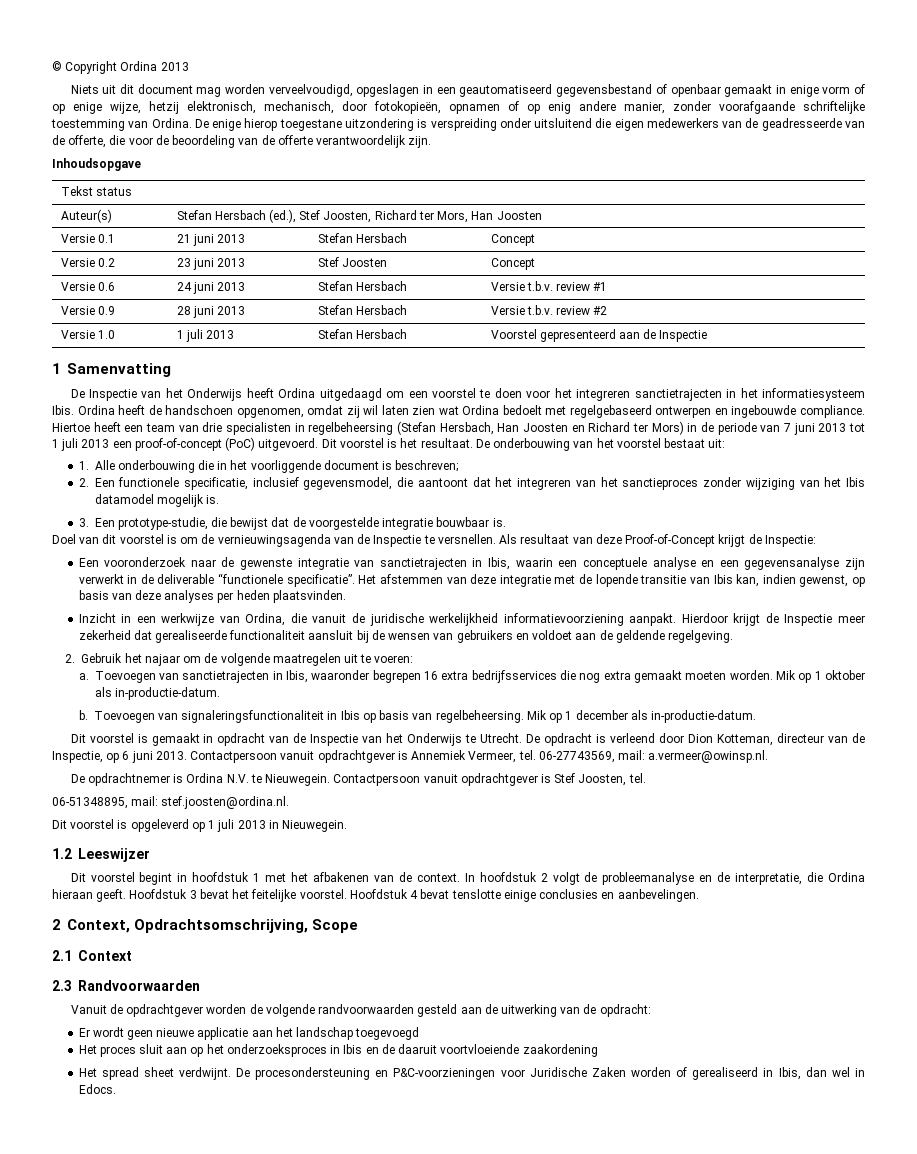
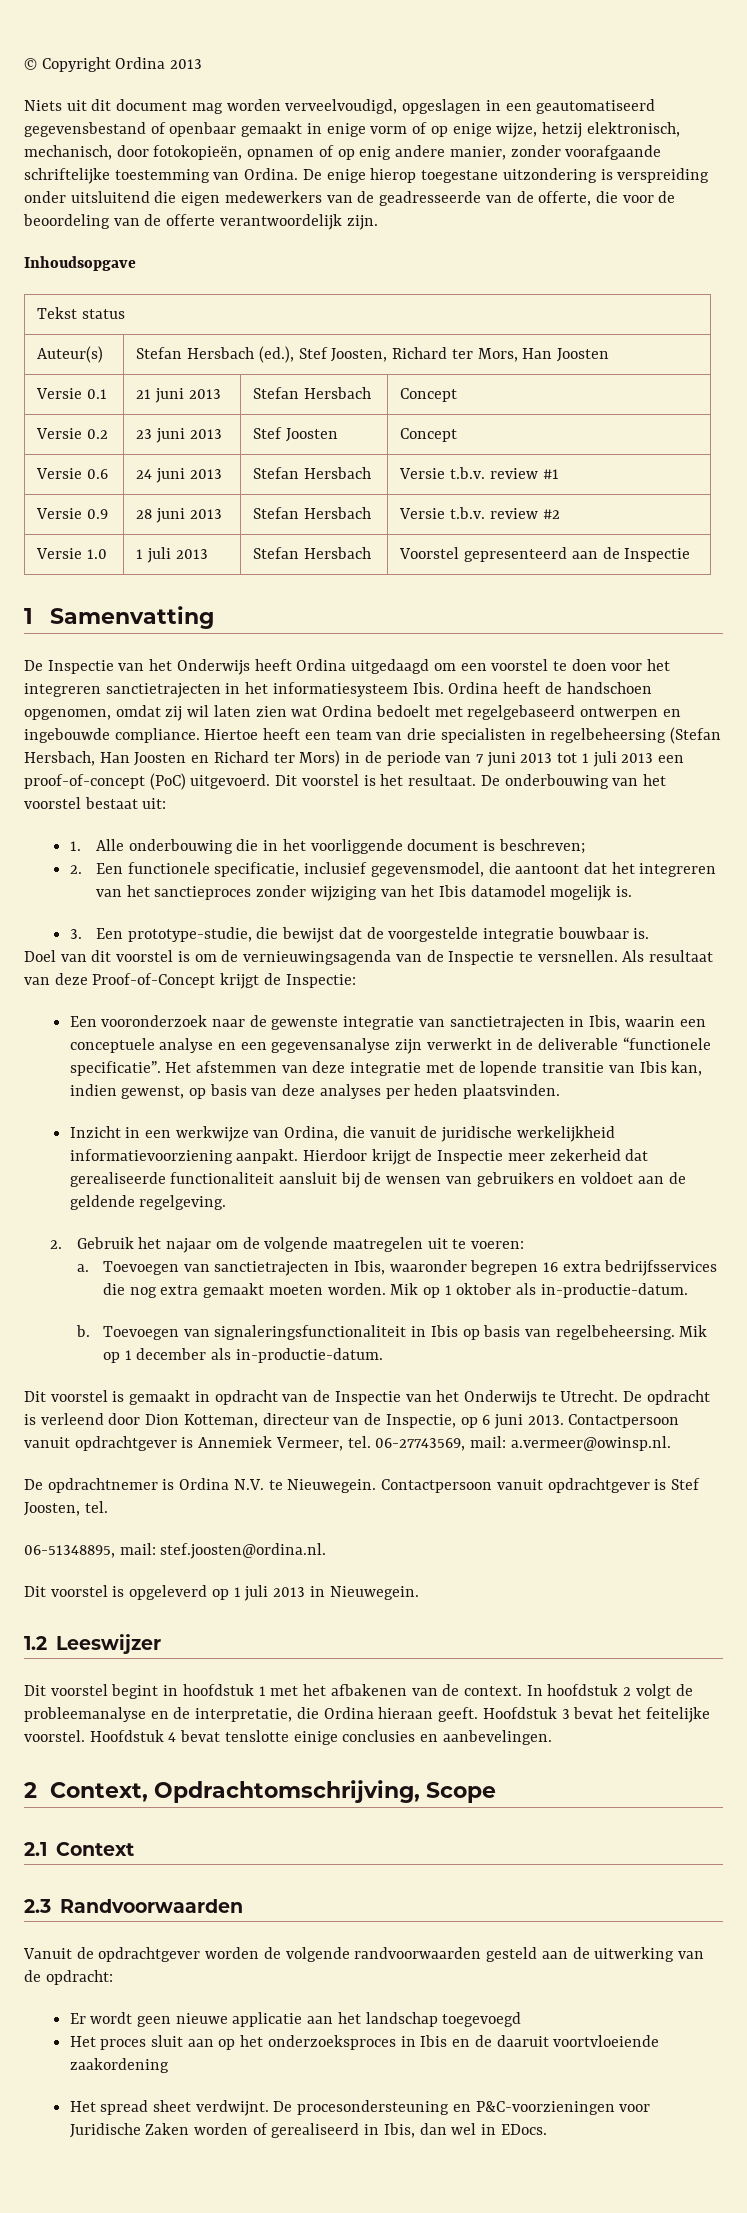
[134,919,309,933] Opdrachtsomschrijving, -> [154,1780,421,1803] Opdrachtomschrijving,
[78,1084,116,1094] Edocs. -> [500,2124,547,2135] EDocs.

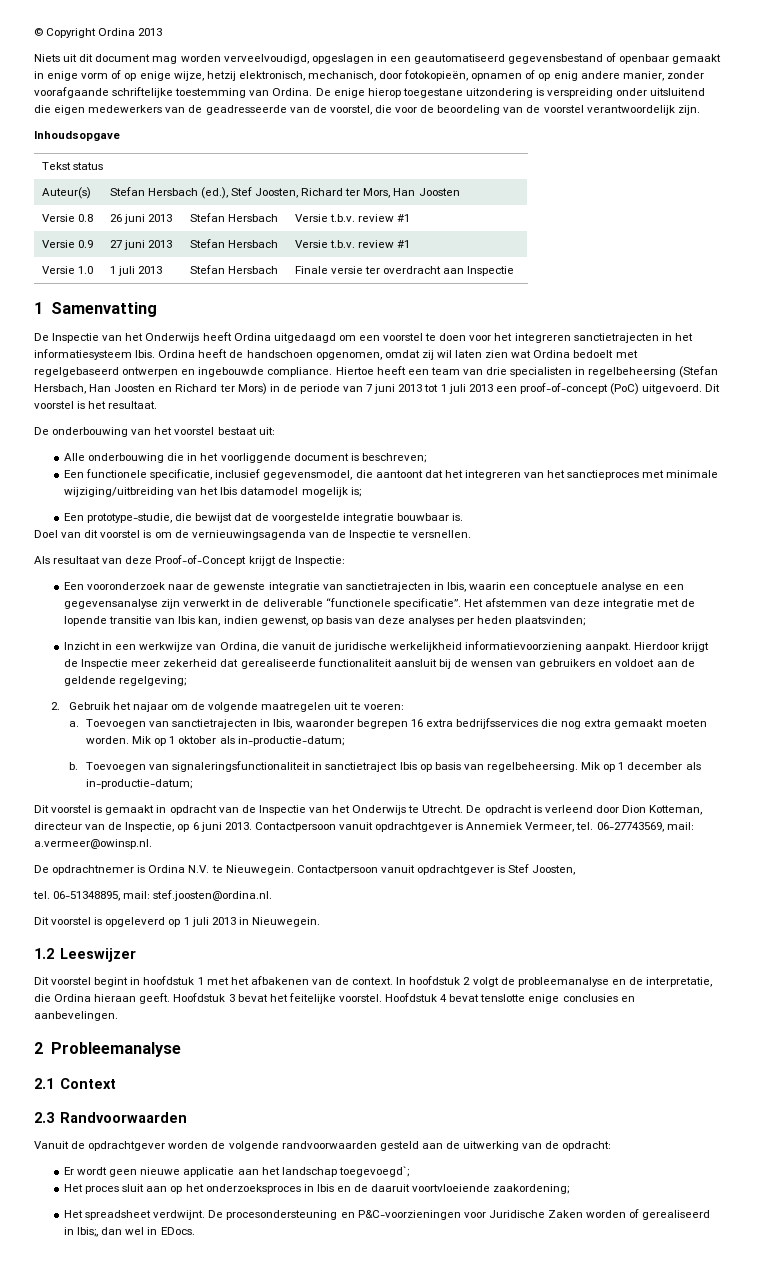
[538,191,592,206] offerte, -> [329,105,372,115] voorstel,
[166,214,216,226] offerte -> [543,105,584,113] voorstel
[87,389,108,399] [136,388,221,403] [253,387,372,399] [400,388,458,402] [36,428,109,439] [136,428,222,443] [253,427,339,442] [400,428,458,442] [36,468,109,479] [136,469,153,479] 0.1 | 21 juni 2013 | Stefan Hersbach | Concept // Versie 0.2 | 23 juni 2013 | Stef Joosten | Concept // Versie 0.6 | 24 -> [77,214,93,222] [109,214,122,222] 0.8 | 26
[136,508,222,523] [253,507,372,519] [399,507,560,519] 28 juni 2013 | Stefan Hersbach | Versie t.b.v. review #2 -> [109,240,172,250] [189,239,278,248] [294,240,410,248] 27 juni 2013 | Stefan Hersbach | Versie t.b.v. review #1
[399,547,620,562] Voorstel gepresenteerd aan de -> [294,266,464,274] Finale versie ter overdracht aan
(477, 780) none -> (158, 405) //
[69,841,81,851] 1. -> (275, 431) none
[69,865,82,874] 2. -> (426, 458) none
[256,885,377,901] zonder wijziging -> [642,470,719,478] [63,487,174,497] met minimale wijziging/uitbreiding
[616,886,633,897] [69,929,82,939] is. // 3. -> [350,487,361,497] is; //
(618, 956) none -> (472, 534) //
[463,1084,561,1099] plaatsvinden. -> [515,616,586,626] plaatsvinden;
[139,1195,227,1210] regelgeving. -> [119,676,187,686] regelgeving;
[540,1283,688,1298] in-productie-datum. -> [237,736,344,746] in-productie-datum;
(427, 1331) none -> [325,762,398,772] sanctietraject
[235,1348,383,1363] in-productie-datum. -> [86,779,193,789] in-productie-datum;
[84,1501,108,1513] tel. // -> [33,891,50,899] // tel.
[293,1731,338,1745] einige -> [528,994,560,1004] enige
[50,1780,497,1803] Context, Opdrachtomschrijving, Scope -> [51,1042,182,1057] Probleemanalyse
[442,2012,522,2027] toegevoegd -> [338,1166,409,1177] toegevoegd`;
[69,2058,169,2073] [69,2100,192,2115] zaakordening // Het spread sheet -> [493,1184,570,1194] [63,1210,152,1220] zaakordening; // Het spreadsheet
[383,2123,415,2138] Ibis, -> [77,1227,99,1237] Ibis;,

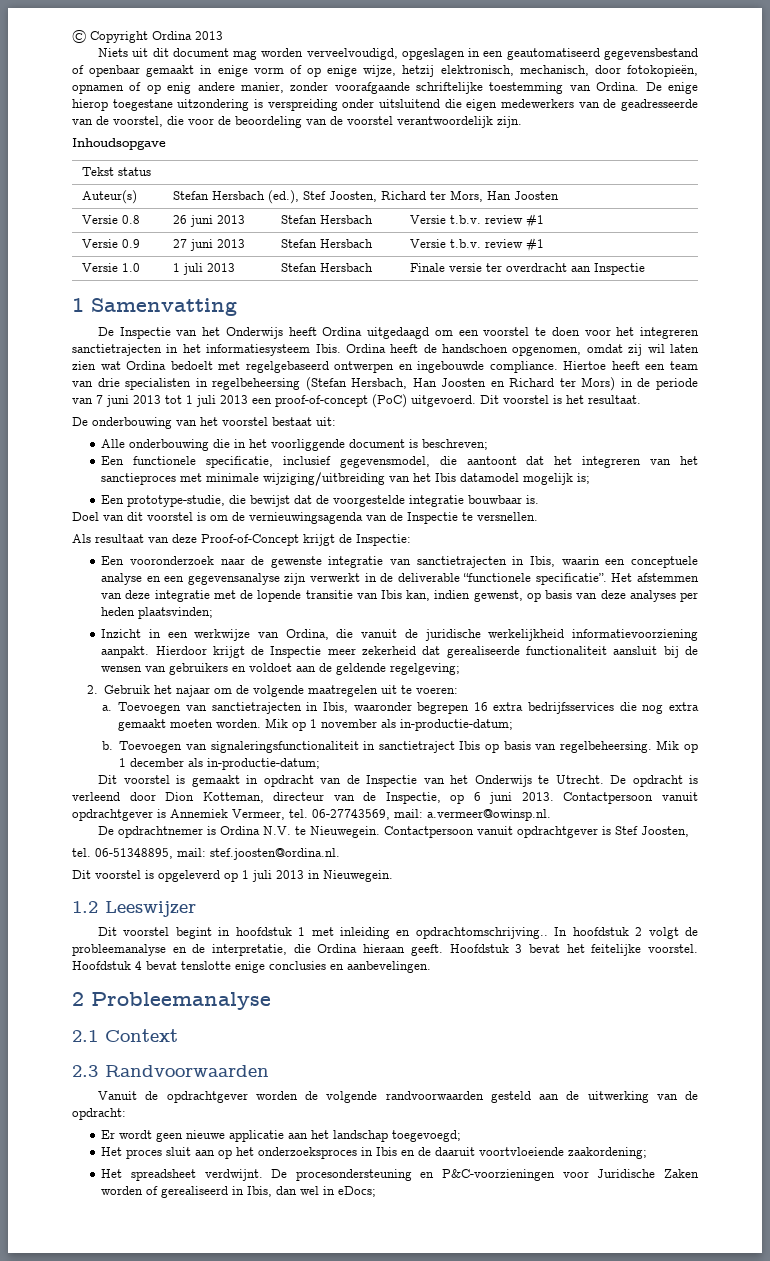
[178,736,217,744] oktober -> [321,719,378,728] november
[230,976,394,985] het afbakenen van de context. -> [340,927,548,939] inleiding en opdrachtomschrijving..
[338,1166,409,1177] toegevoegd`; -> [392,1130,462,1142] toegevoegd;
[77,1227,99,1237] Ibis;, -> [247,1186,273,1197] Ibis,
[160,1227,195,1235] EDocs. -> [338,1186,377,1197] eDocs;

